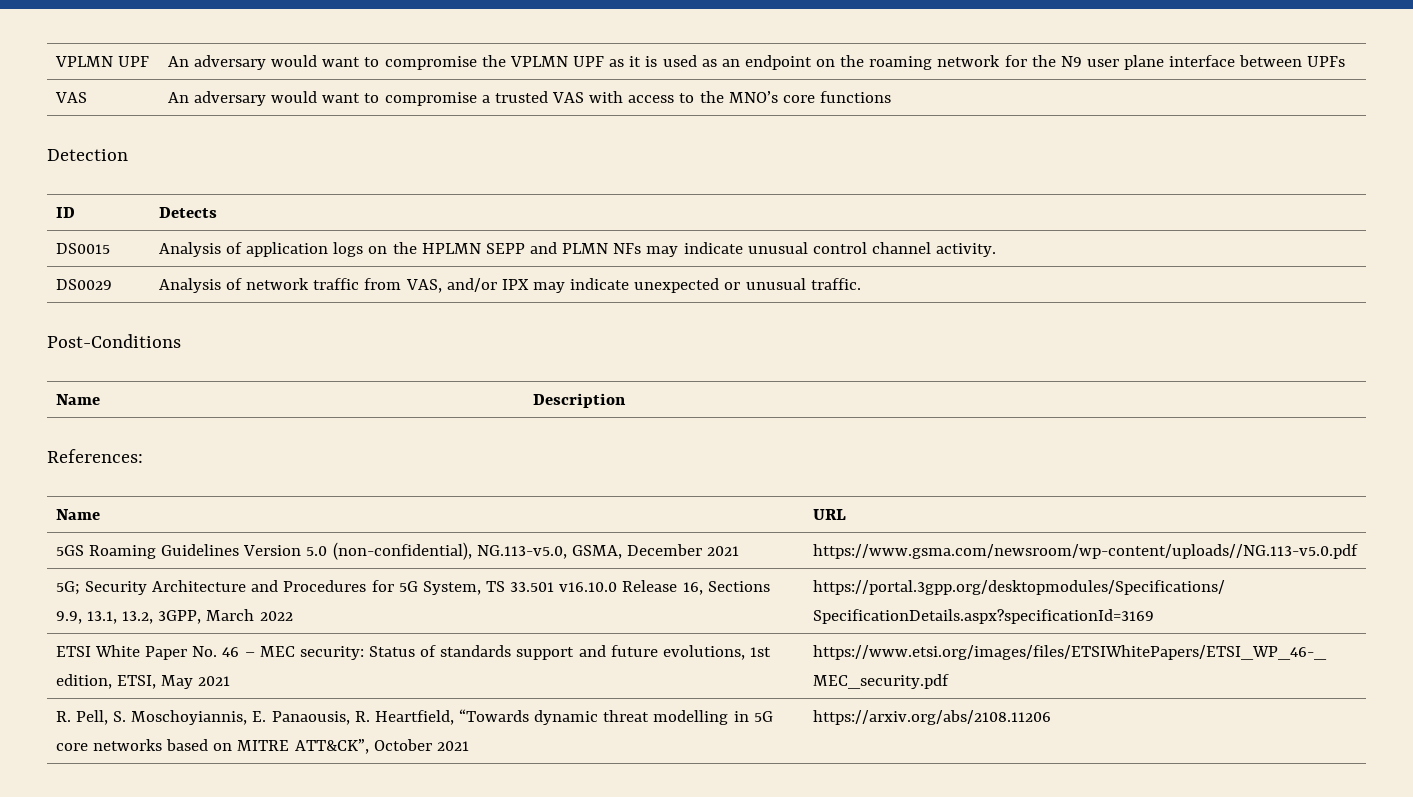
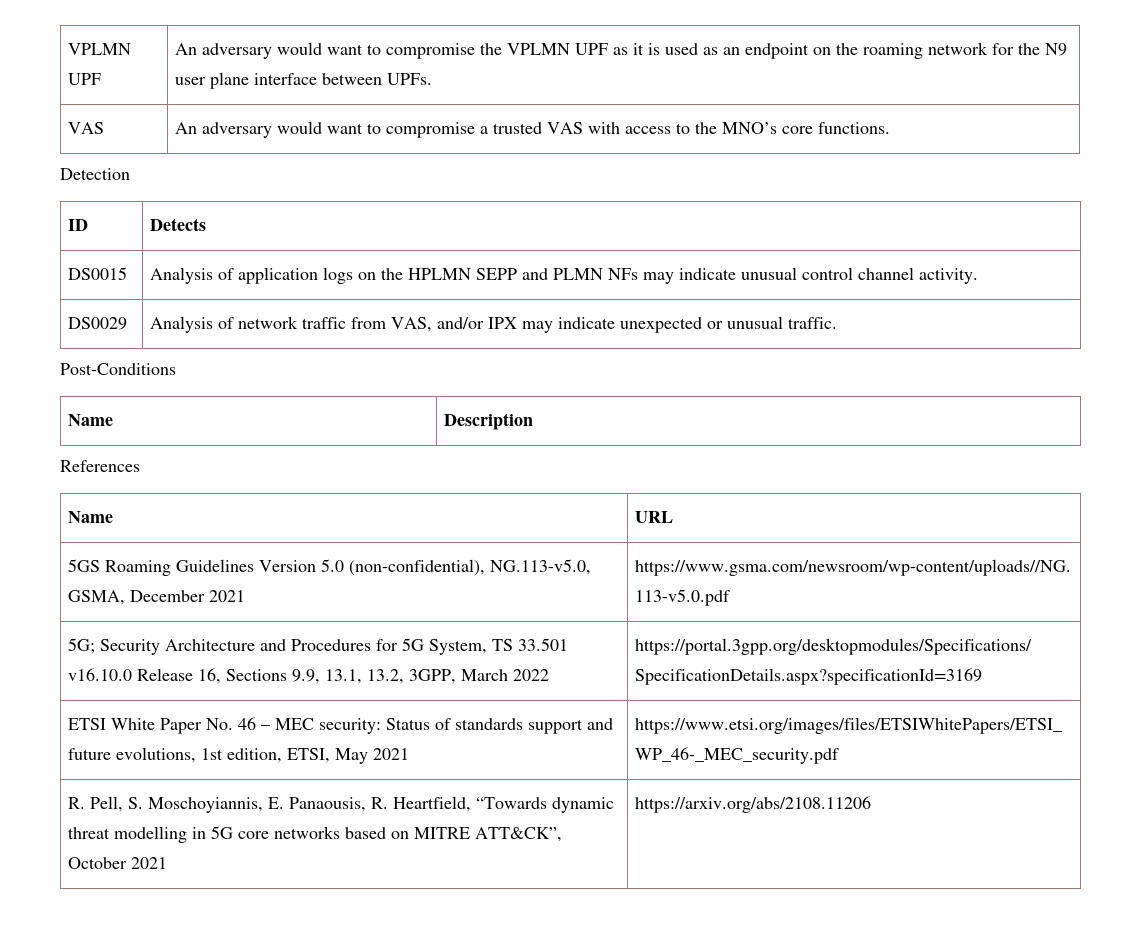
[1307,56,1346,67] UPFs -> [386,73,432,85] UPFs.
[819,91,891,103] functions -> [817,122,890,134] functions.
[47,449,143,463] References: -> [60,460,140,472] References

